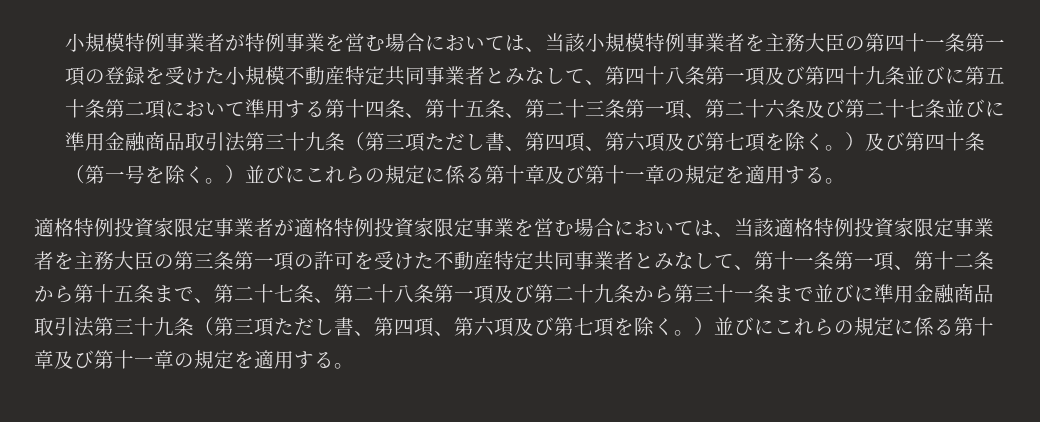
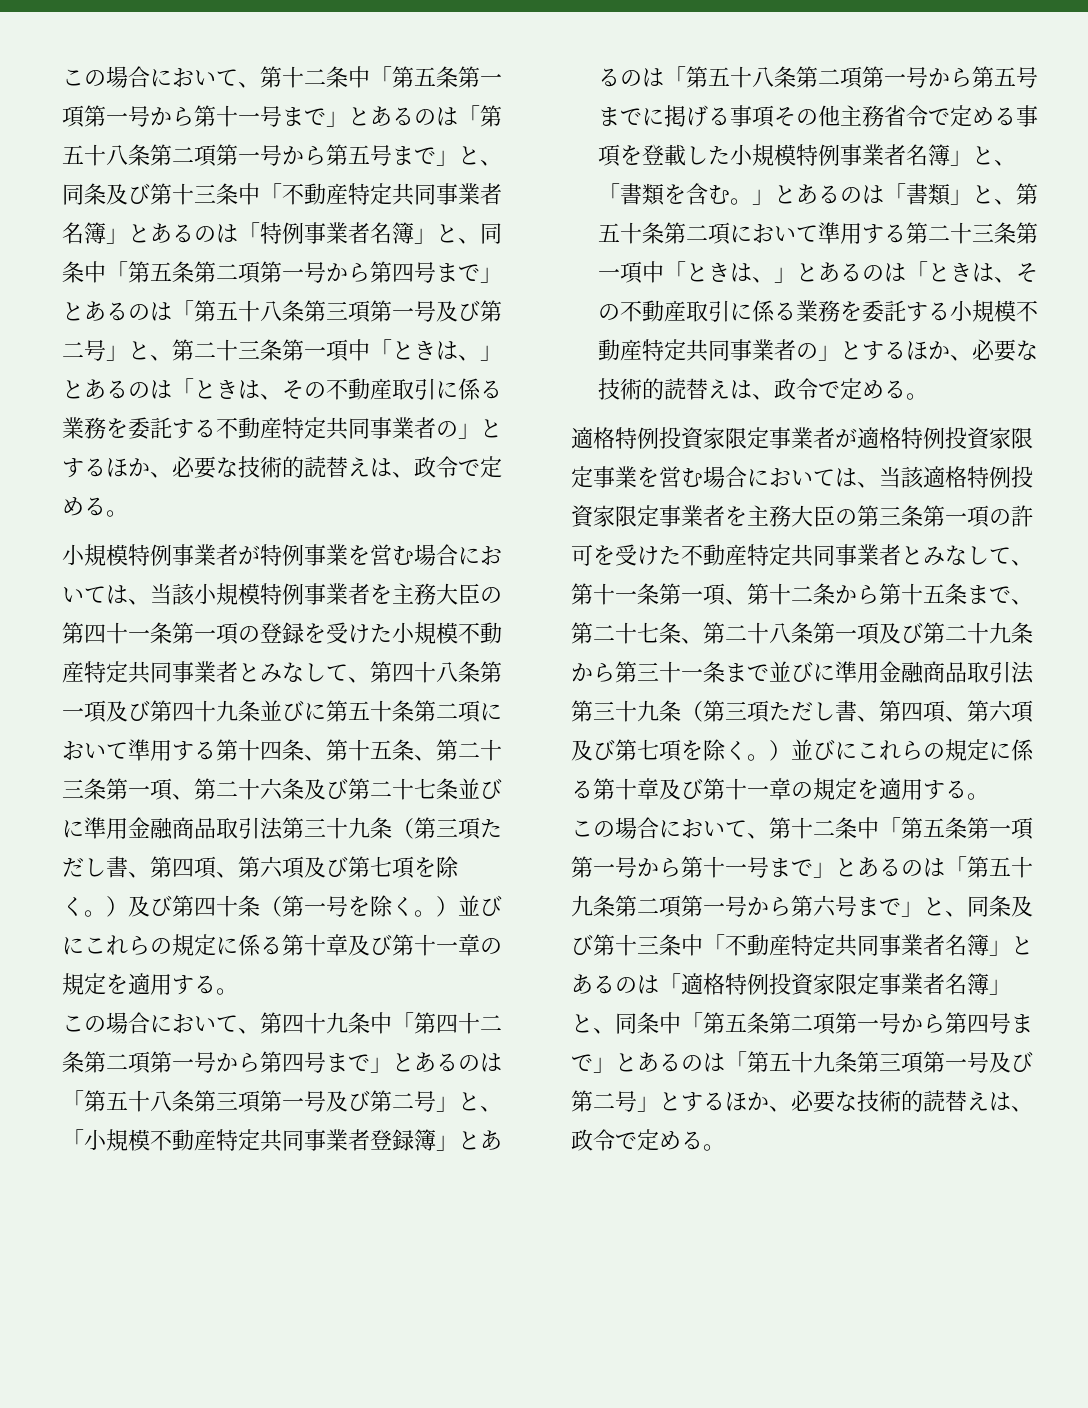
(65, 42) none -> [62,66,503,88] [62,105,503,128] [62,144,503,167] [62,183,503,206] [62,222,503,244] [62,261,503,284] [62,300,503,323] [62,339,503,362] [62,378,503,400] [62,417,503,440] [62,456,503,479] [62,497,129,517] この場合において、第十二条中「第五条第一項第一号から第十一号まで」とあるのは「第五十八条第二項第一号から第五号まで」と、同条及び第十三条中「不動産特定共同事業者名簿」とあるのは「特例事業者名簿」と、同条中「第五条第二項第一号から第四号まで」とあるのは「第五十八条第三項第一号及び第二号」と、第二十三条第一項中「ときは、」とあるのは「ときは、その不動産取引に係る業務を委託する不動産特定共同事業者の」とするほか、必要な技術的読替えは、政令で定める。 //
(846, 181) none -> [62,1012,503,1034] [62,1051,503,1074] [62,1090,503,1113] [62,1129,503,1152] [598,66,1039,89] [598,105,1039,128] [598,144,1017,167] [598,183,1039,206] [598,222,1039,245] [598,261,1039,284] [598,300,1039,323] [598,339,1039,362] [598,378,929,400] // この場合において、第四十九条中「第四十二条第二項第一号から第四号まで」とあるのは「第五十八条第三項第一号及び第二号」と、「小規模不動産特定共同事業者登録簿」とあるのは「第五十八条第二項第一号から第五号までに掲げる事項その他主務省令で定める事項を登載した小規模特例事業者名簿」と、「書類を含む。」とあるのは「書類」と、第五十条第二項において準用する第二十三条第一項中「ときは、」とあるのは「ときは、その不動産取引に係る業務を委託する小規模不動産特定共同事業者の」とするほか、必要な技術的読替えは、政令で定める。
(354, 366) none -> [571,817,1033,840] [571,856,1033,878] [571,895,1033,918] [571,934,1033,957] [571,973,1011,996] [571,1012,1033,1035] [571,1051,1033,1074] [571,1090,1033,1113] [571,1129,725,1151] // この場合において、第十二条中「第五条第一項第一号から第十一号まで」とあるのは「第五十九条第二項第一号から第六号まで」と、同条及び第十三条中「不動産特定共同事業者名簿」とあるのは「適格特例投資家限定事業者名簿」と、同条中「第五条第二項第一号から第四号まで」とあるのは「第五十九条第三項第一号及び第二号」とするほか、必要な技術的読替えは、政令で定める。

